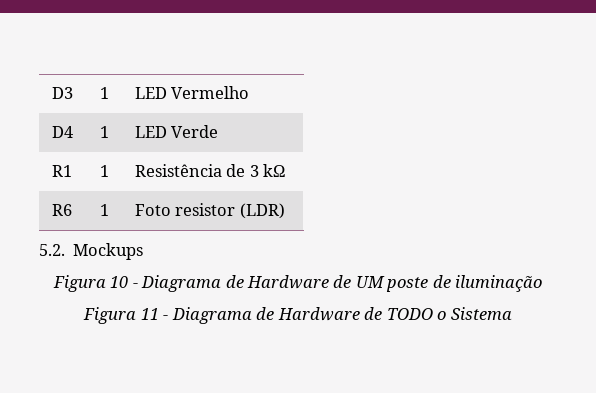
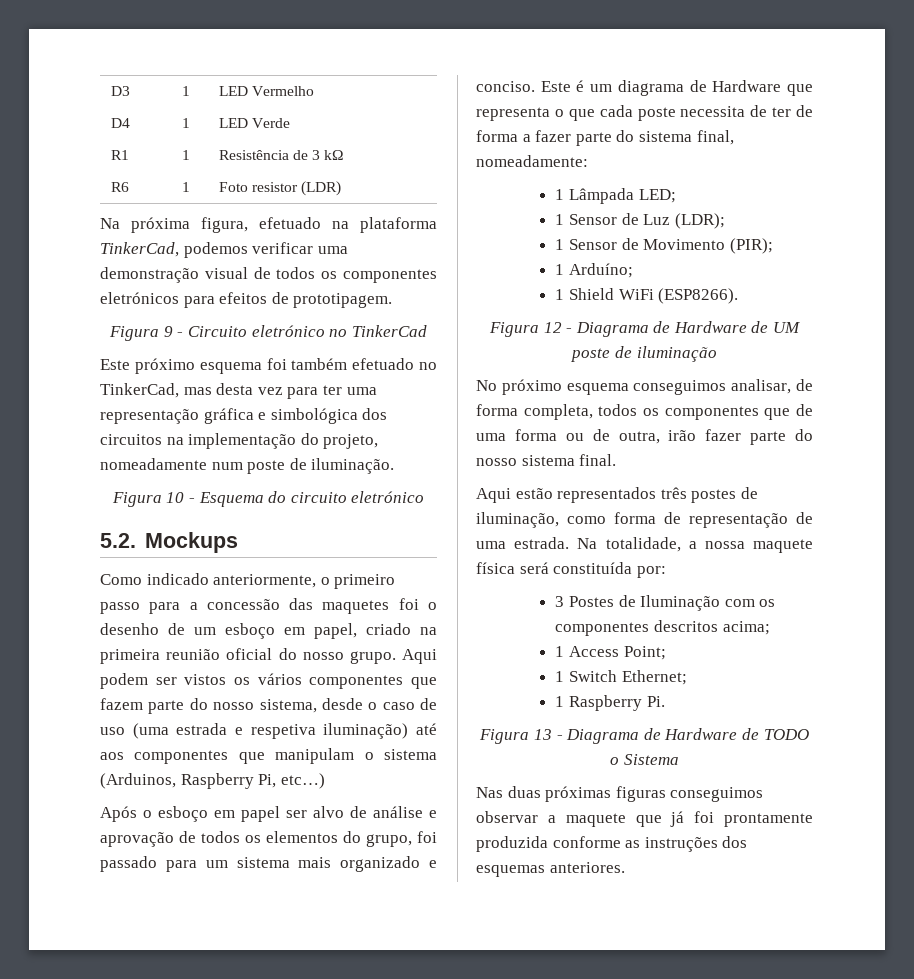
[39,243,144,260] [52,275,129,292] 5.2. Mockups // Figura 10 -> [100,217,437,233] [100,242,348,258] [100,267,438,283] [100,292,393,308] [109,325,427,341] [100,358,437,374] [100,383,377,399] [100,408,388,424] [100,433,379,449] [100,458,395,474] [111,491,425,507] [100,532,238,553] [100,573,396,589] [100,598,437,614] [100,623,437,639] [100,648,437,664] [100,673,437,689] [100,698,437,714] [100,723,437,739] [100,748,437,764] [100,773,325,789] [100,806,437,822] [100,831,437,847] [100,856,437,872] [476,80,813,96] [476,105,813,121] [476,130,734,146] [476,155,588,167] [555,188,676,204] [555,213,725,229] [555,238,773,254] [555,263,634,278] [555,288,739,304] [488,322,562,337] Na próxima figura, efetuado na plataforma TinkerCad, podemos verificar uma demonstração visual de todos os componentes eletrónicos para efeitos de prototipagem. // Figura 9 - Circuito eletrónico no TinkerCad // Este próximo esquema foi também efetuado no TinkerCad, mas desta vez para ter uma representação gráfica e simbológica dos circuitos na implementação do projeto, nomeadamente num poste de iluminação. // Figura 10 - Esquema do circuito eletrónico // 5.2. Mockups // Como indicado anteriormente, o primeiro passo para a concessão das maquetes foi o desenho de um esboço em papel, criado na primeira reunião oficial do nosso grupo. Aqui podem ser vistos os vários componentes que fazem parte do nosso sistema, desde o caso de uso (uma estrada e respetiva iluminação) até aos componentes que manipulam o sistema (Arduinos, Raspberry Pi, etc…) // Após o esboço em papel ser alvo de análise e aprovação de todos os elementos do grupo, foi passado para um sistema mais organizado e conciso. Este é um diagrama de Hardware que representa o que cada poste necessita de ter de forma a fazer parte do sistema final, nomeadamente: // 1 Lâmpada LED; // 1 Sensor de Luz (LDR); // 1 Sensor de Movimento (PIR); // 1 Arduíno; // 1 Shield WiFi (ESP8266). // Figura 12
[83,307,159,324] // Figura 11 -> [476,379,813,395] [476,404,813,420] [476,429,813,445] [476,454,617,466] [476,487,758,503] [476,512,813,528] [476,537,813,553] [476,562,666,578] [555,595,776,611] [555,620,770,636] [555,646,666,660] [555,670,687,685] [555,695,665,711] [479,729,553,744] // No próximo esquema conseguimos analisar, de forma completa, todos os componentes que de uma forma ou de outra, irão fazer parte do nosso sistema final. // Aqui estão representados três postes de iluminação, como forma de representação de uma estrada. Na totalidade, a nossa maquete física será constituída por: // 3 Postes de Iluminação com os componentes descritos acima; // 1 Access Point; // 1 Switch Ethernet; // 1 Raspberry Pi. // Figura 13
(512, 313) none -> [476,786,764,802] [476,811,813,827] [476,836,748,852] [476,862,625,877] // Nas duas próximas figuras conseguimos observar a maquete que já foi prontamente produzida conforme as instruções dos esquemas anteriores.

